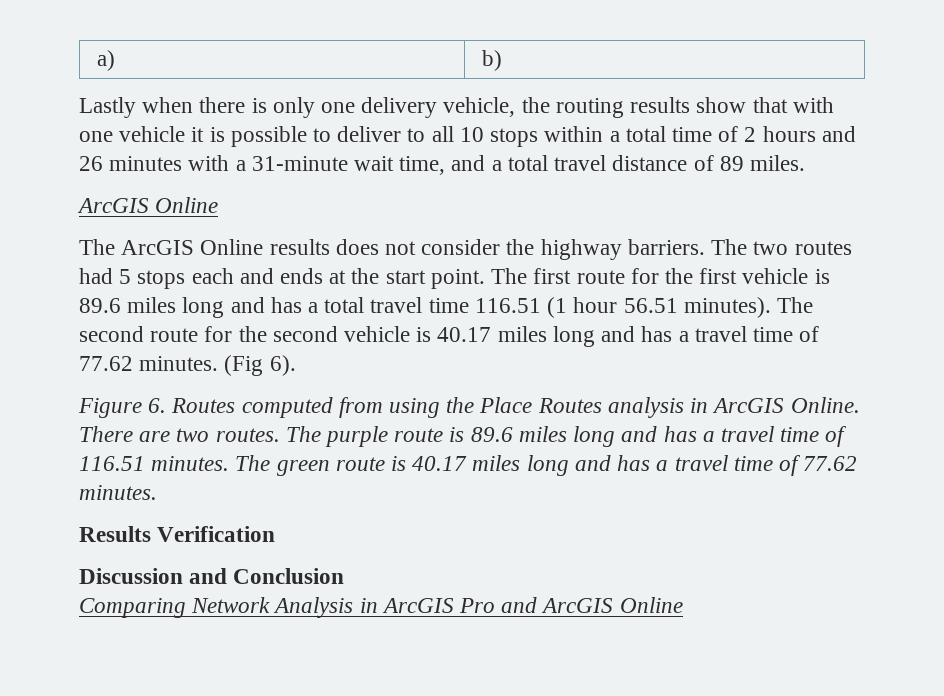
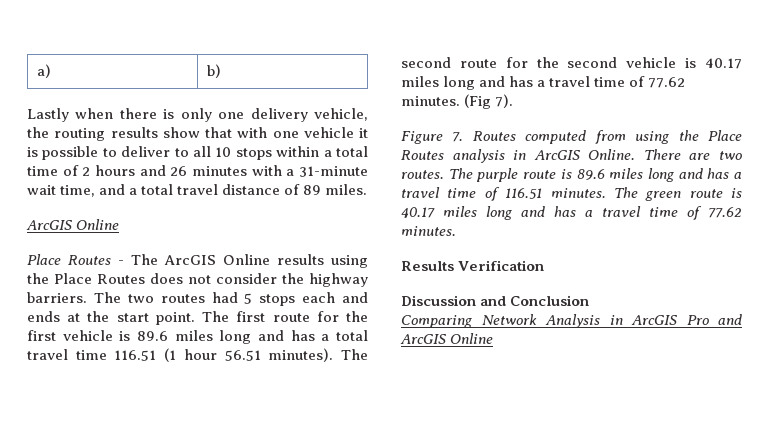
(219, 205) none -> [27,254,124,265] Place Routes -
(330, 247) none -> [331,255,368,268] [27,273,145,284] using the Place Routes
[269,355,296,376] 6). -> [495,94,514,108] 7).
[148,398,167,413] 6. -> [452,132,464,142] 7.

